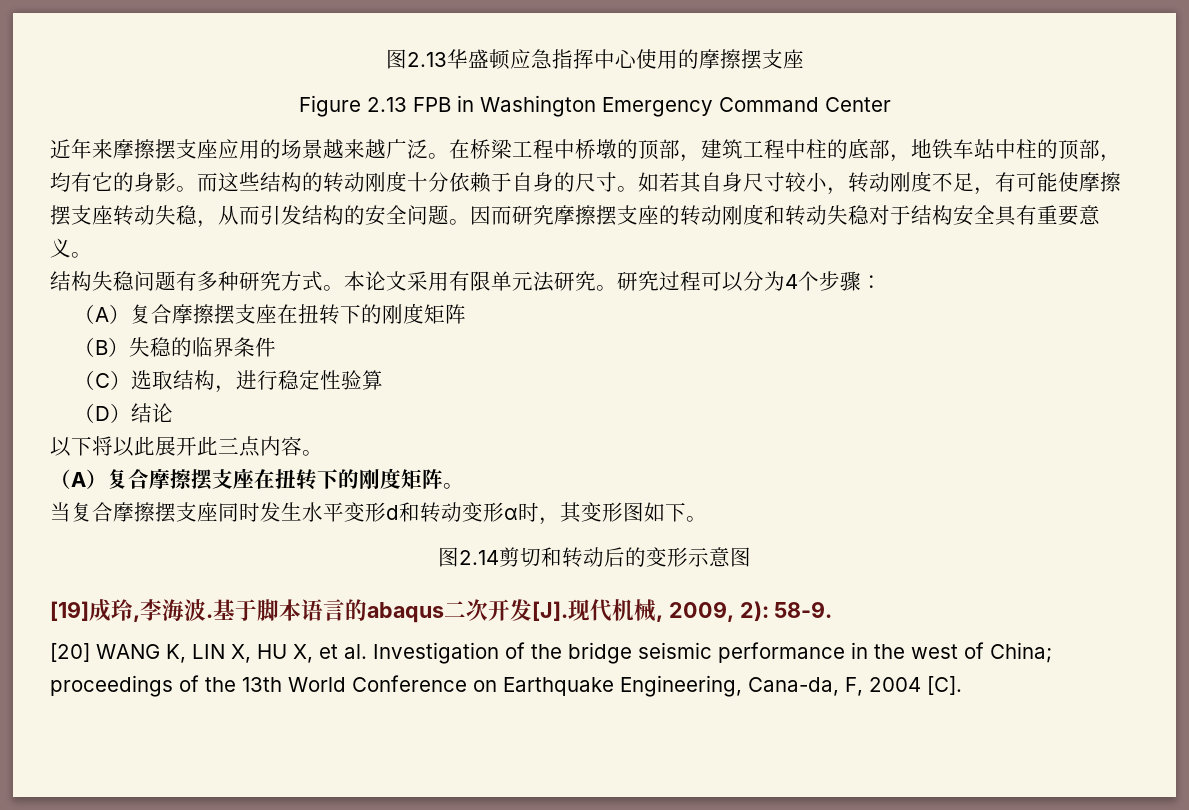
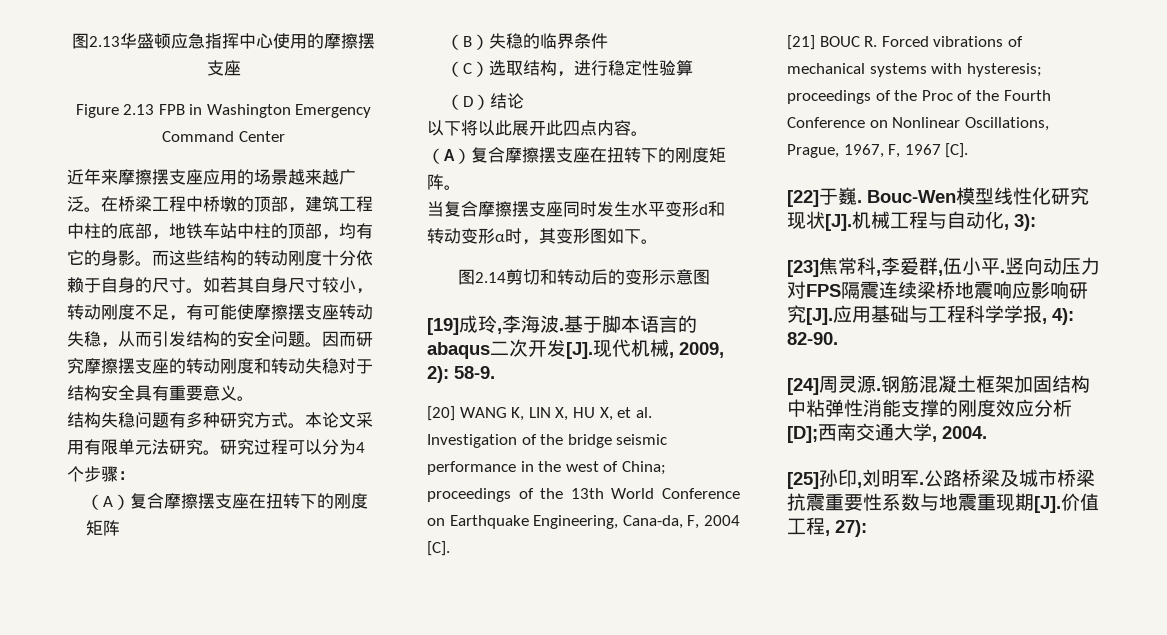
[218,437,239,454] 三 -> [563,120,580,136] 四
(962, 685) none -> [787,35,1023,50] [787,63,1042,77] [787,90,1051,104] [787,117,1049,131] [787,143,969,158] [787,187,1089,207] [787,211,1036,231] [787,257,1100,277] [787,281,1088,299] [787,305,1074,325] [787,332,838,345] [787,375,1090,395] [787,399,1072,417] [787,423,987,443] [787,469,1095,489] [787,493,1099,513] [787,517,867,537] // [21] BOUC R. Forced vibrations of mechanical systems with hysteresis; proceedings of the Proc of the Fourth Conference on Nonlinear Oscillations, Prague, 1967, F, 1967 [C]. // [22]于巍. Bouc-Wen模型线性化研究现状[J].机械工程与自动化, 3): // [23]焦常科,李爱群,伍小平.竖向动压力对FPS隔震连续梁桥地震响应影响研究[J].应用基础与工程科学学报, 4): 82-90. // [24]周灵源.钢筋混凝土框架加固结构中粘弹性消能支撑的刚度效应分析[D];西南交通大学, 2004. // [25]孙印,刘明军.公路桥梁及城市桥梁抗震重要性系数与地震重现期[J].价值工程, 27):

